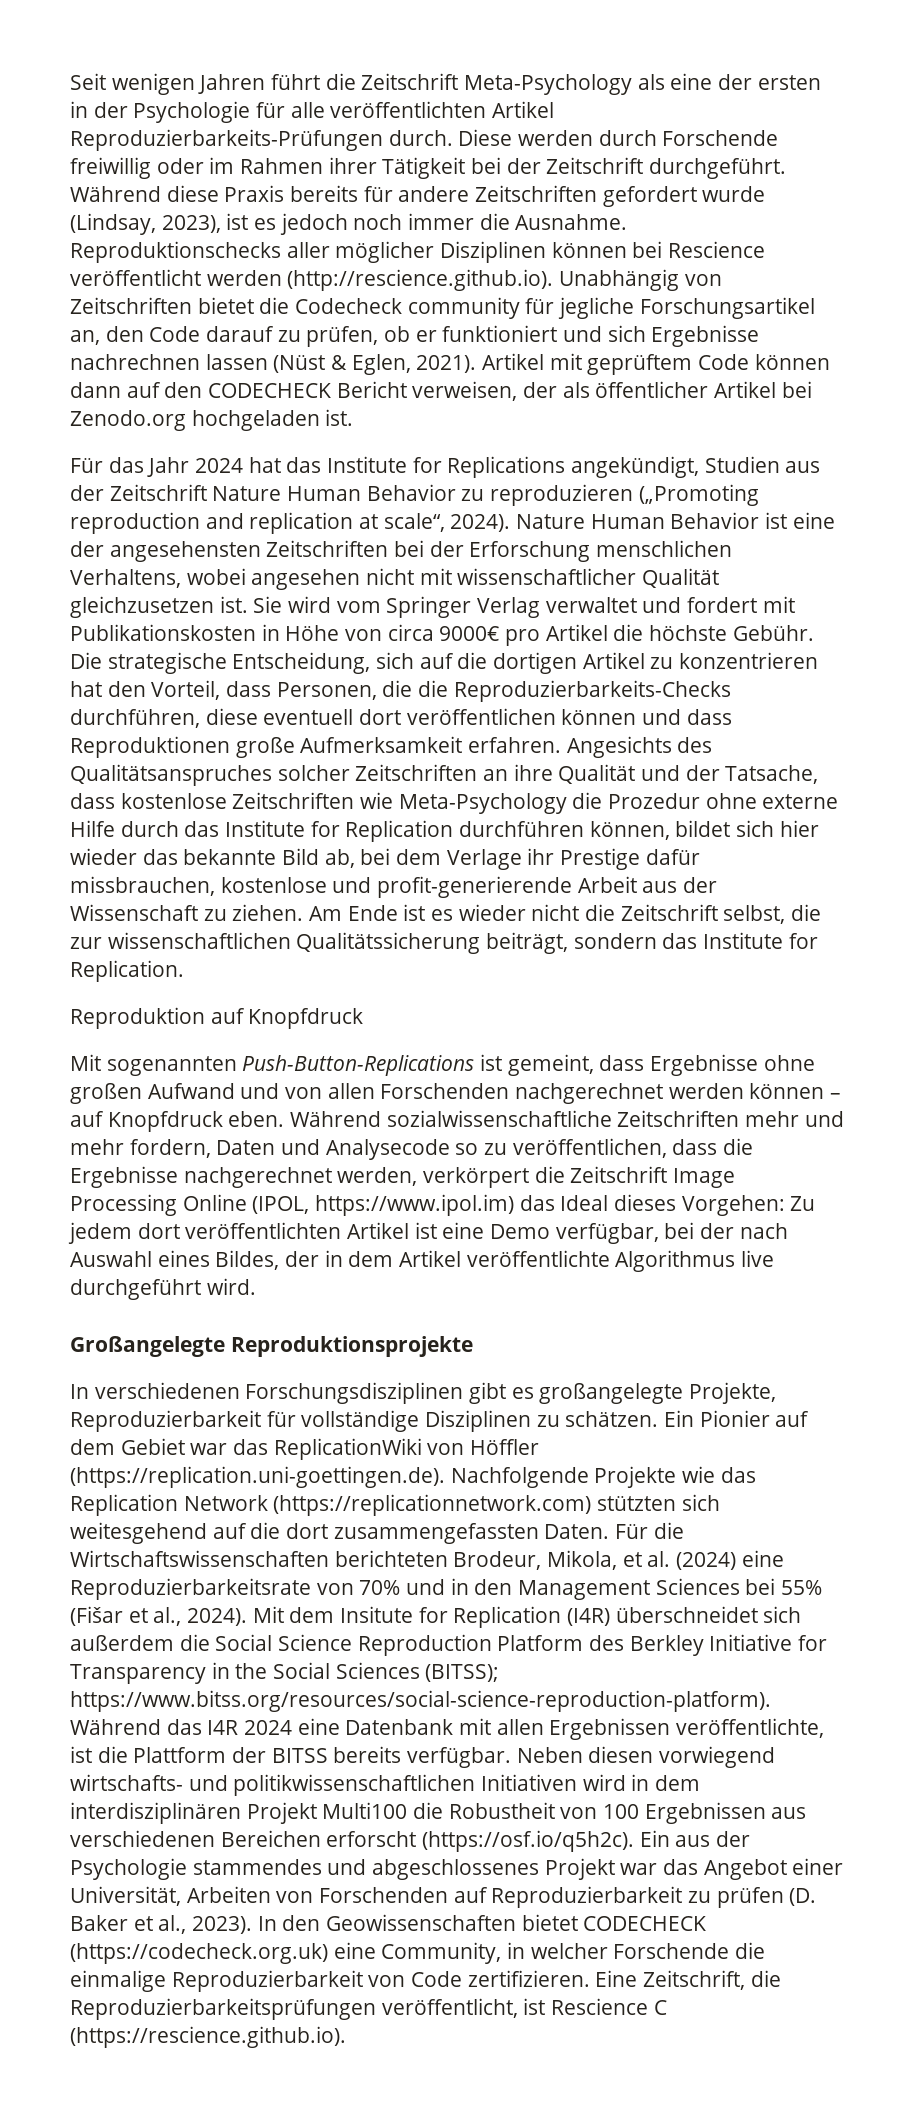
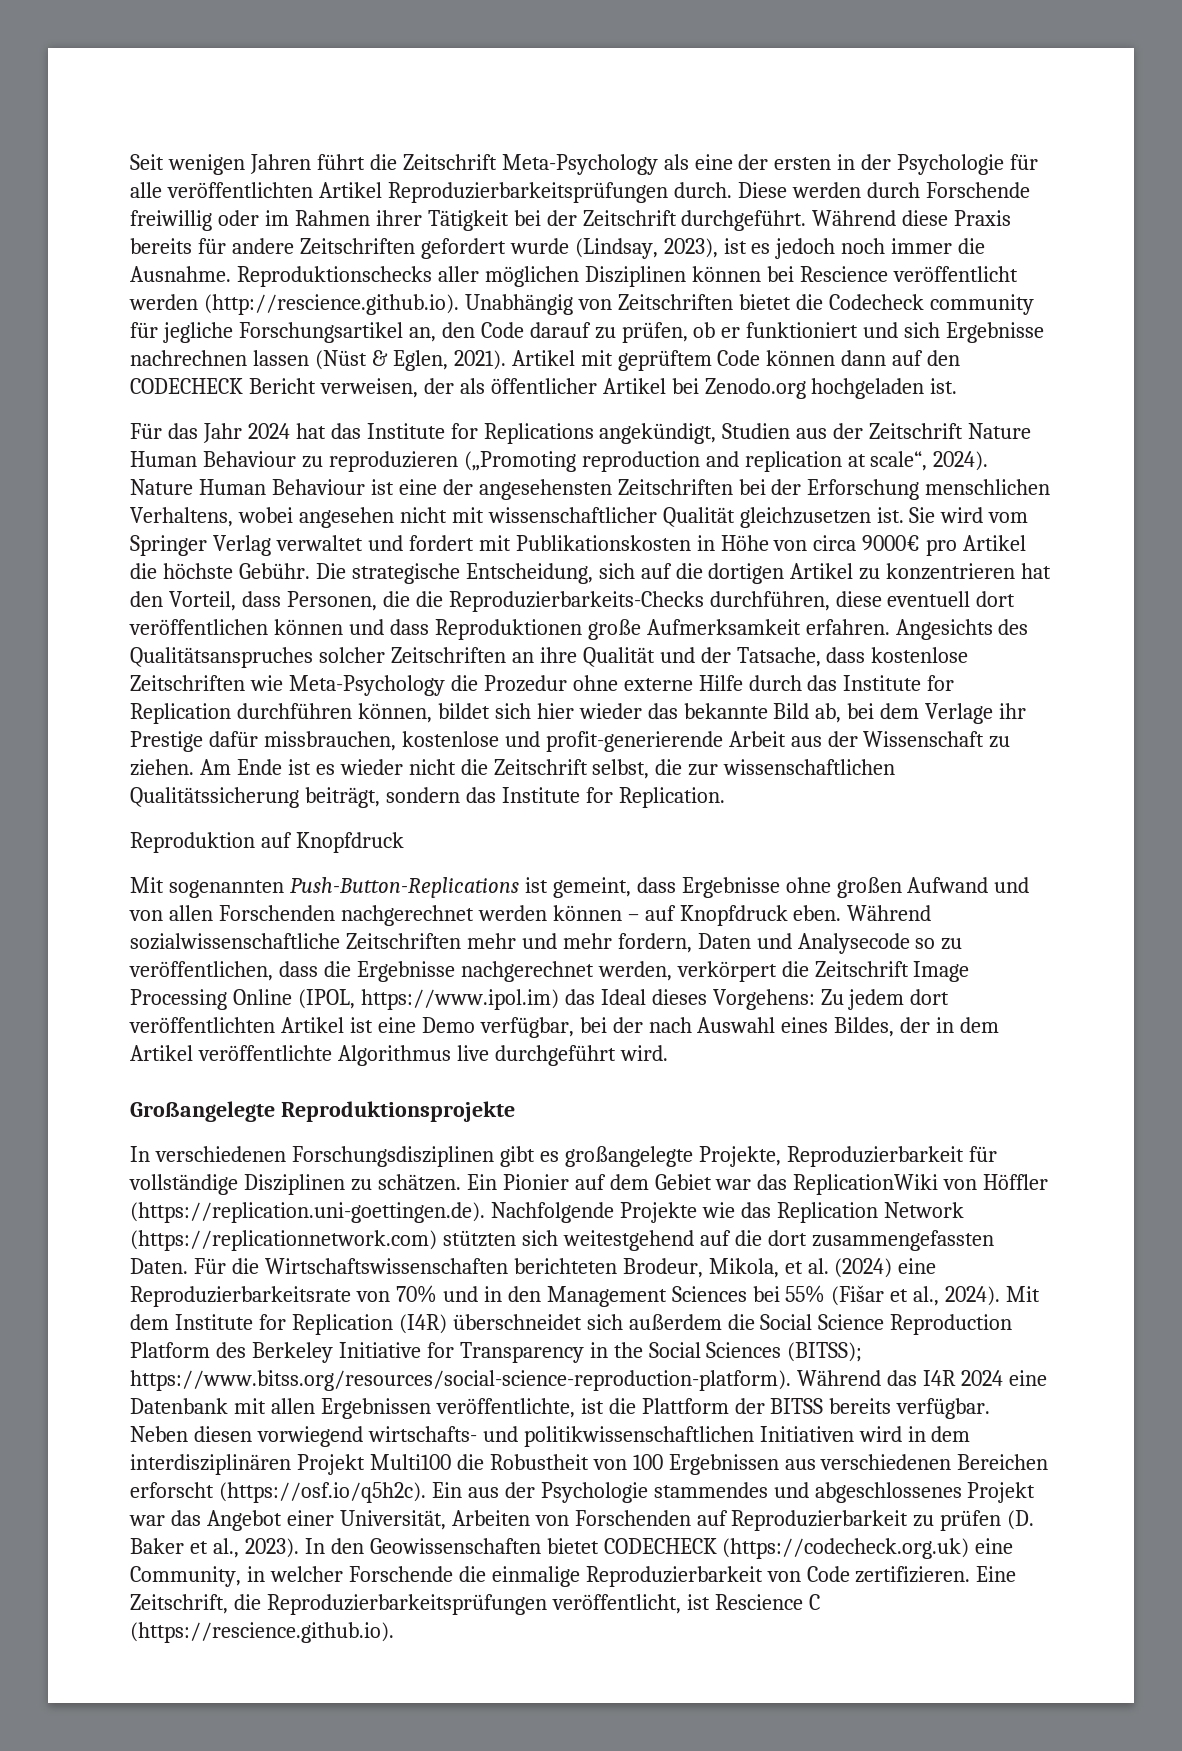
[70,129,383,151] Reproduzierbarkeits-Prüfungen -> [387,182,668,203] Reproduzierbarkeitsprüfungen
[335,241,435,263] möglicher -> [484,266,579,287] möglichen
[366,484,456,501] Behavior -> [202,451,296,467] Behaviour
[670,512,760,529] Behavior -> [271,479,365,495] Behaviour
[681,1195,785,1216] Vorgehen: -> [712,989,815,1010] Vorgehens:
[70,1522,207,1544] weitesgehend -> [562,1230,694,1251] weitestgehend
[340,1606,414,1623] Insitute -> [174,1314,253,1330] Institute
[629,1635,704,1656] Berkley -> [251,1342,333,1363] Berkeley

